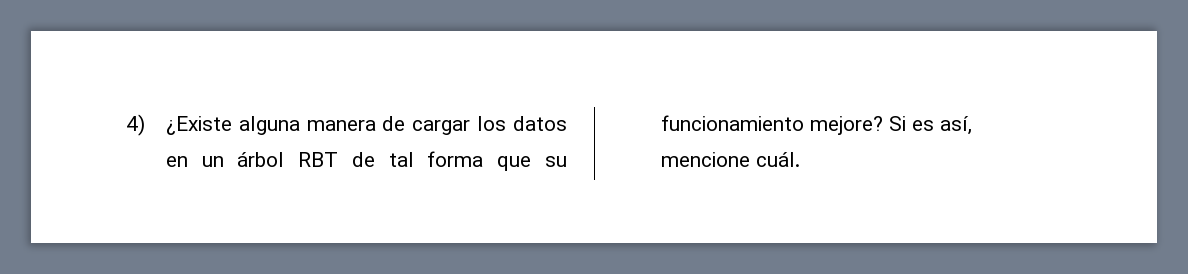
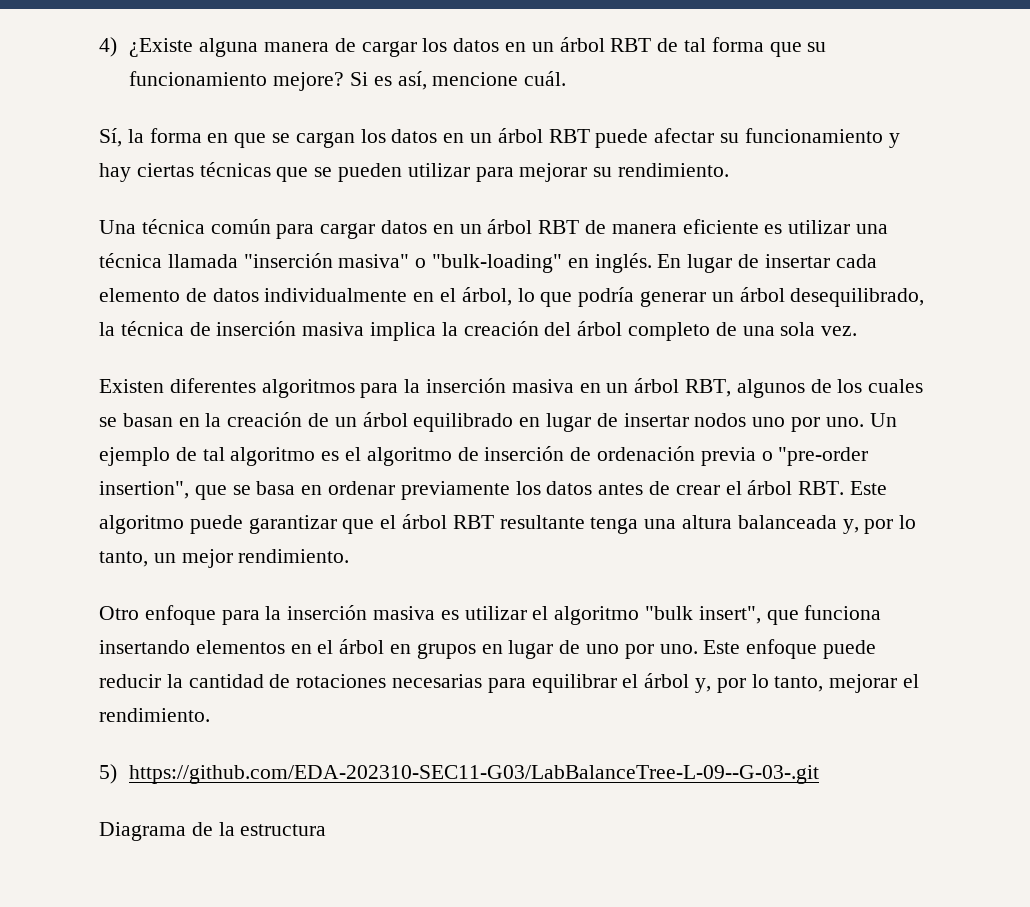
(800, 159) none -> [99,128,900,148] [99,162,730,182] [99,219,889,239] [99,253,877,273] [99,287,925,307] [99,321,858,341] [99,378,924,398] [99,412,897,432] [99,446,869,466] [99,480,888,500] [99,514,917,534] [99,549,350,568] [99,605,882,625] [99,639,877,659] [99,673,920,693] [99,708,210,722] [99,764,820,784] [99,822,327,841] // Sí, la forma en que se cargan los datos en un árbol RBT puede afectar su funcionamiento y hay ciertas técnicas que se pueden utilizar para mejorar su rendimiento. // Una técnica común para cargar datos en un árbol RBT de manera eficiente es utilizar una técnica llamada "inserción masiva" o "bulk-loading" en inglés. En lugar de insertar cada elemento de datos individualmente en el árbol, lo que podría generar un árbol desequilibrado, la técnica de inserción masiva implica la creación del árbol completo de una sola vez. // Existen diferentes algoritmos para la inserción masiva en un árbol RBT, algunos de los cuales se basan en la creación de un árbol equilibrado en lugar de insertar nodos uno por uno. Un ejemplo de tal algoritmo es el algoritmo de inserción de ordenación previa o "pre-order insertion", que se basa en ordenar previamente los datos antes de crear el árbol RBT. Este algoritmo puede garantizar que el árbol RBT resultante tenga una altura balanceada y, por lo tanto, un mejor rendimiento. // Otro enfoque para la inserción masiva es utilizar el algoritmo "bulk insert", que funciona insertando elementos en el árbol en grupos en lugar de uno por uno. Este enfoque puede reducir la cantidad de rotaciones necesarias para equilibrar el árbol y, por lo tanto, mejorar el rendimiento. // 5) https://github.com/EDA-202310-SEC11-G03/LabBalanceTree-L-09--G-03-.git // Diagrama de la estructura

